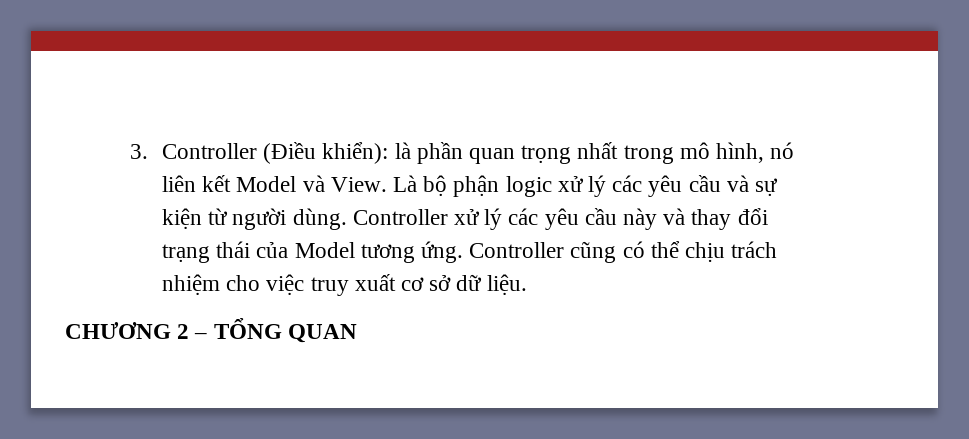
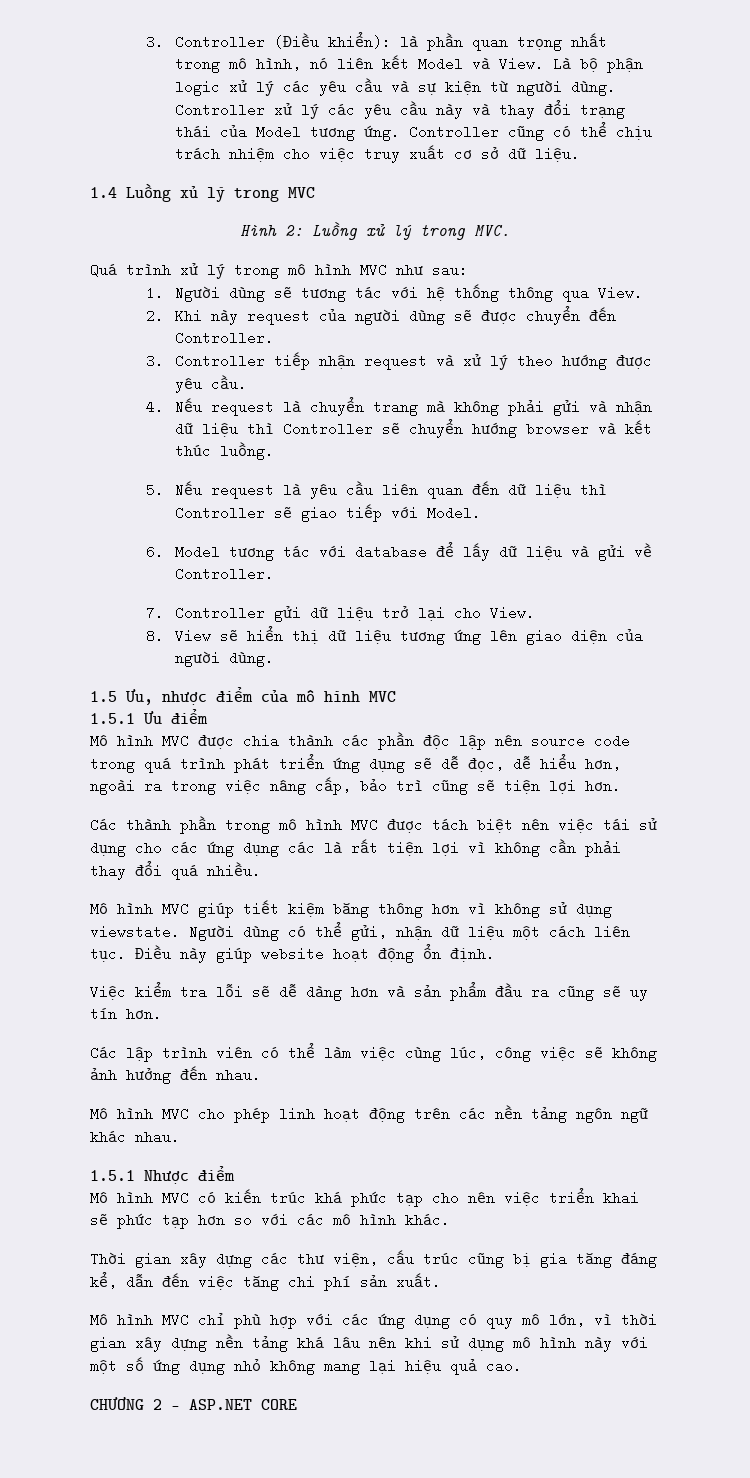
(527, 284) none -> [90,183,315,202] [240,222,510,240] [90,263,468,279] [146,284,643,302] [146,306,616,325] [174,331,274,345] [146,352,652,370] [174,375,247,393] [146,397,652,416] [174,419,652,438] [174,442,274,460] [146,481,607,499] [174,504,481,522] [146,542,652,561] [174,567,274,581] [146,606,535,622] [146,626,643,645] [174,651,274,667] [90,687,396,705] [90,709,208,724] [90,732,630,750] [90,754,621,773] [90,777,621,795] [90,816,657,834] [90,839,621,857] [90,861,261,880] [90,900,612,918] [90,922,630,941] [90,944,495,963] [90,982,648,1001] [90,1007,162,1021] [90,1043,657,1062] [90,1066,261,1084] [90,1105,648,1123] [90,1130,180,1144] [90,1166,235,1184] [90,1188,639,1207] [90,1213,450,1229] [90,1250,657,1268] [90,1272,441,1291] [90,1313,657,1329] [90,1334,648,1352] [90,1357,522,1375] // 1.4 Luồng xủ lý trong MVC // Hình 2: Luồng xử lý trong MVC. // Quá trình xử lý trong mô hình MVC như sau: // 1. Người dùng sẽ tương tác với hệ thống thông qua View. // 2. Khi này request của người dùng sẽ được chuyển đến Controller. // 3. Controller tiếp nhận request và xử lý theo hướng được yêu cầu. // 4. Nếu request là chuyển trang mà không phải gửi và nhận dữ liệu thì Controller sẽ chuyển hướng browser và kết thúc luồng. // 5. Nếu request là yêu cầu liên quan đến dữ liệu thì Controller sẽ giao tiếp với Model. // 6. Model tương tác với database để lấy dữ liệu và gửi về Controller. // 7. Controller gửi dữ liệu trở lại cho View. // 8. View sẽ hiển thị dữ liệu tương ứng lên giao diện của người dùng. // 1.5 Ưu, nhược điểm của mô hình MVC // 1.5.1 Ưu điểm // Mô hình MVC được chia thành các phần độc lập nên source code trong quá trình phát triển ứng dụng sẽ dễ đọc, dễ hiểu hơn, ngoài ra trong việc nâng cấp, bảo trì cũng sẽ tiện lợi hơn. // Các thành phần trong mô hình MVC được tách biệt nên việc tái sử dụng cho các ứng dụng các là rất tiện lợi vì không cần phải thay đổi quá nhiều. // Mô hình MVC giúp tiết kiệm băng thông hơn vì không sử dụng viewstate. Người dùng có thể gửi, nhận dữ liệu một cách liên tục. Điều này giúp website hoạt động ổn định. // Việc kiểm tra lỗi sẽ dễ dàng hơn và sản phẩm đầu ra cũng sẽ uy tín hơn. // Các lập trình viên có thể làm việc cùng lúc, công việc sẽ không ảnh hưởng đến nhau. // Mô hình MVC cho phép linh hoạt động trên các nền tảng ngôn ngữ khác nhau. // 1.5.1 Nhược điểm // Mô hình MVC có kiến trúc khá phức tạp cho nên việc triển khai sẽ phức tạp hơn so với các mô hình khác. // Thời gian xây dựng các thư viện, cấu trúc cũng bị gia tăng đáng kể, dẫn đến việc tăng chi phí sản xuất. // Mô hình MVC chỉ phù hợp với các ứng dụng có quy mô lớn, vì thời gian xây dựng nền tảng khá lâu nên khi sử dụng mô hình này với một số ứng dụng nhỏ không mang lại hiệu quả cao.
[213,318,357,343] TỔNG QUAN -> [189,1399,297,1410] ASP.NET CORE

